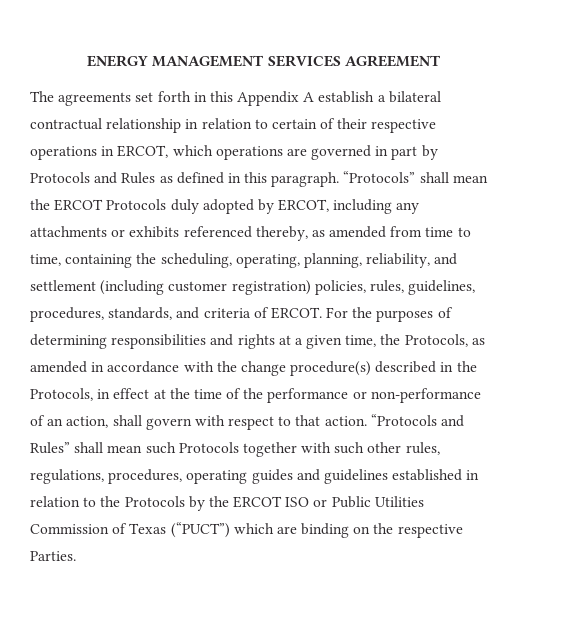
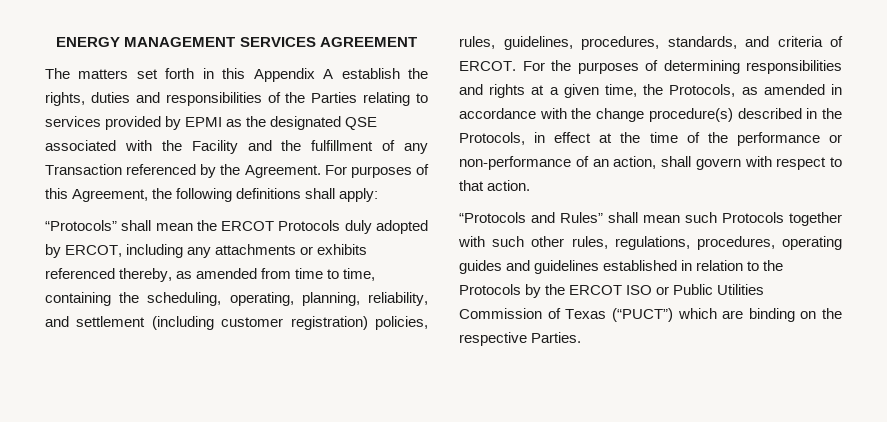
[58,92,132,106] agreements -> [78,69,129,79] matters
[377,91,441,103] [30,118,437,133] [30,145,438,160] [30,172,340,187] a bilateral contractual relationship in relation to certain of their respective operations in ERCOT, which operations are governed in part by Protocols and Rules as defined in this paragraph. -> [408,68,429,79] [45,92,428,106] [45,116,378,130] [45,140,428,154] [45,164,430,178] [45,188,379,202] the rights, duties and responsibilities of the Parties relating to services provided by EPMI as the designated QSE associated with the Facility and the fulfillment of any Transaction referenced by the Agreement. For purposes of this Agreement, the following definitions shall apply: //
(367, 421) none -> (531, 185) //

